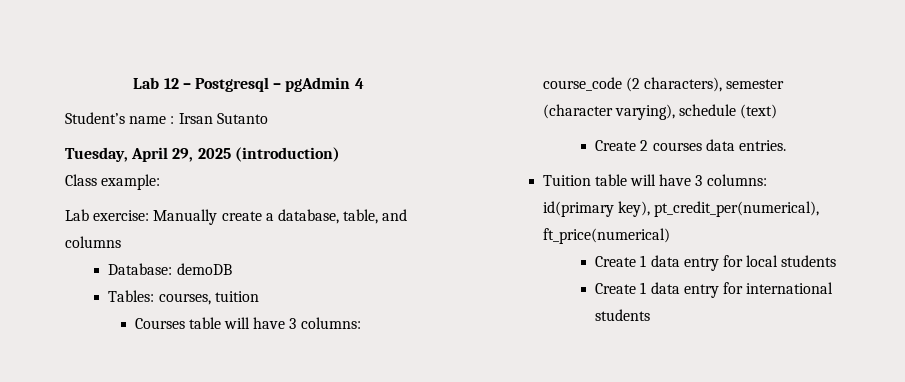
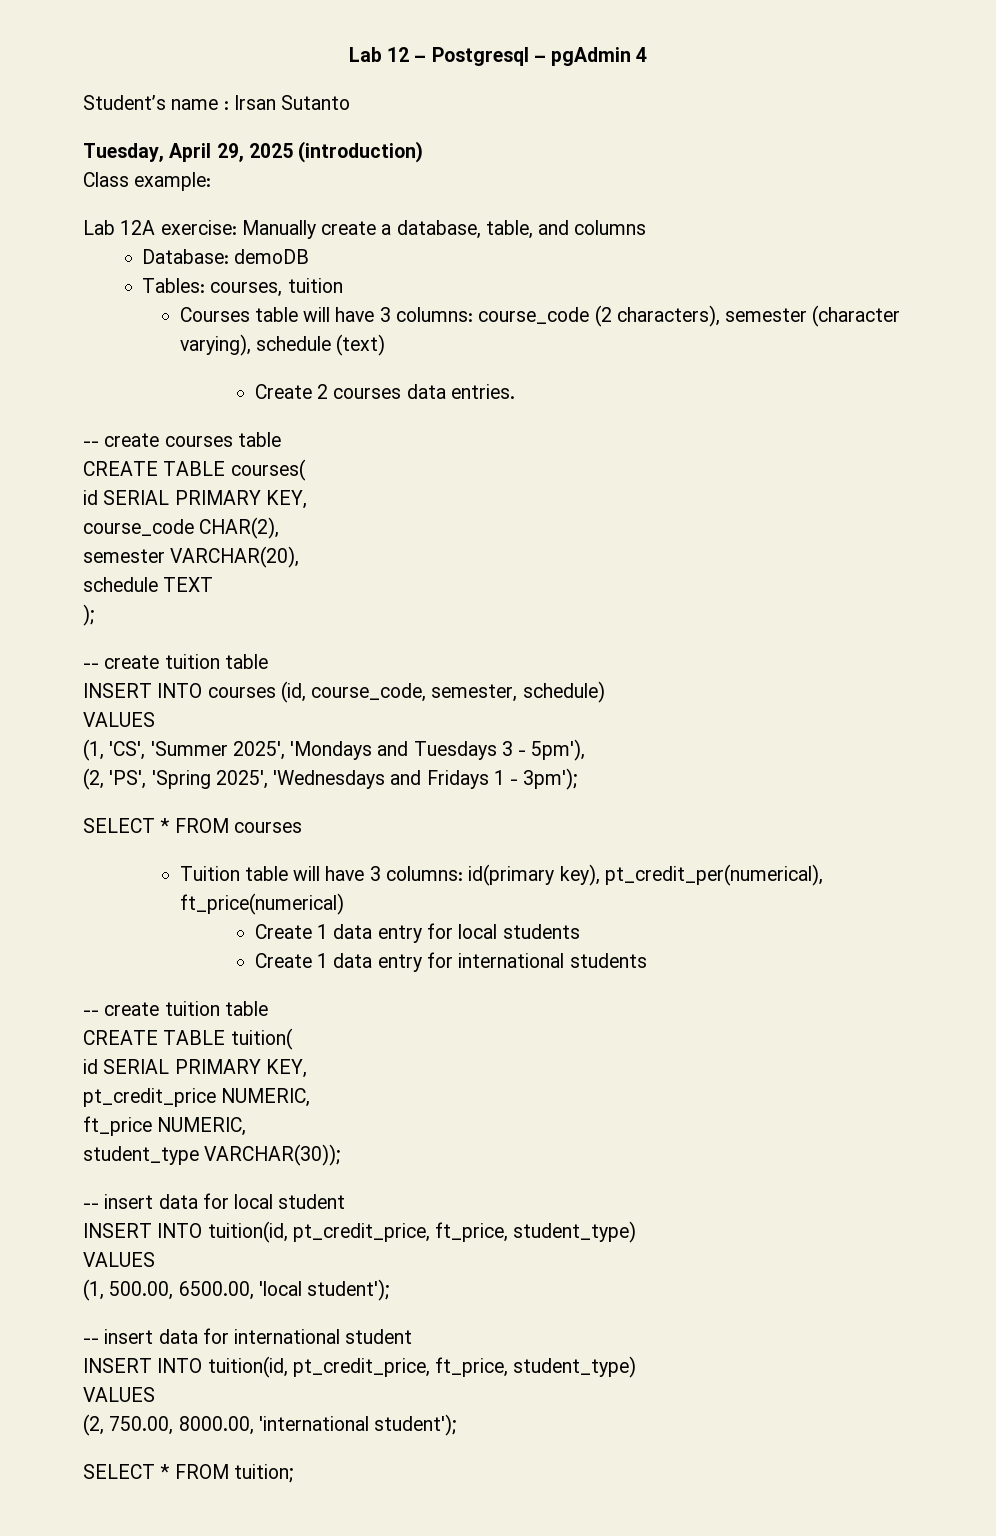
(89, 215) none -> [120,220,156,235] 12A
(786, 145) none -> [83,432,281,447] [83,459,306,481] [83,490,307,509] [83,517,280,539] [83,546,300,568] [83,577,214,592] [83,604,94,626] [83,654,268,669] [83,681,605,703] [83,712,155,727] [83,739,586,761] [83,768,578,790] [83,818,302,833] // -- create courses table // CREATE TABLE courses( // id SERIAL PRIMARY KEY, // course_code CHAR(2), // semester VARCHAR(20), // schedule TEXT // ); // -- create tuition table // INSERT INTO courses (id, course_code, semester, schedule) // VALUES // (1, 'CS', 'Summer 2025', 'Mondays and Tuesdays 3 - 5pm'), // (2, 'PS', 'Spring 2025', 'Wednesdays and Fridays 1 - 3pm'); // SELECT * FROM courses
(651, 315) none -> [83,1001,268,1016] [83,1028,293,1050] [83,1059,307,1078] [83,1088,311,1107] [83,1116,247,1136] [83,1144,341,1166] [83,1193,346,1209] [83,1221,637,1243] [83,1252,155,1267] [83,1279,390,1301] [83,1328,413,1344] [83,1356,637,1378] [83,1387,155,1402] [83,1414,457,1436] [83,1464,293,1483] // -- create tuition table // CREATE TABLE tuition( // id SERIAL PRIMARY KEY, // pt_credit_price NUMERIC, // ft_price NUMERIC, // student_type VARCHAR(30)); // -- insert data for local student // INSERT INTO tuition(id, pt_credit_price, ft_price, student_type) // VALUES // (1, 500.00, 6500.00, 'local student'); // -- insert data for international student // INSERT INTO tuition(id, pt_credit_price, ft_price, student_type) // VALUES // (2, 750.00, 8000.00, 'international student'); // SELECT * FROM tuition;

